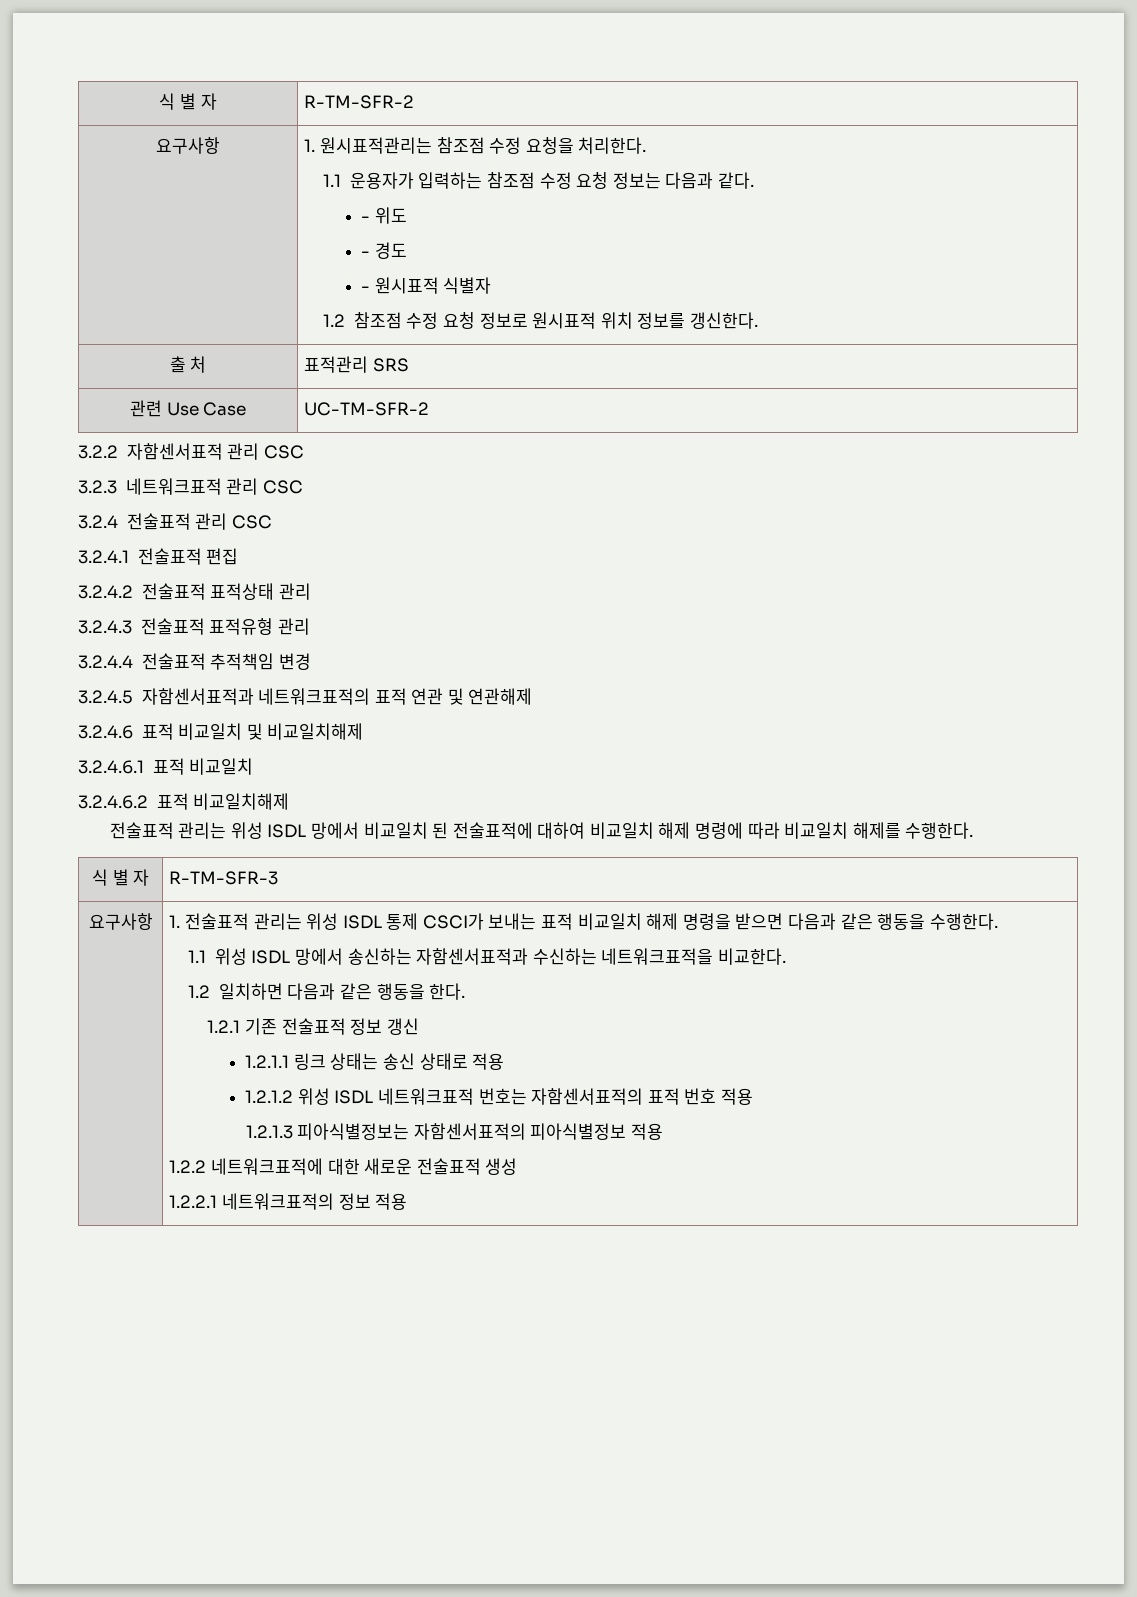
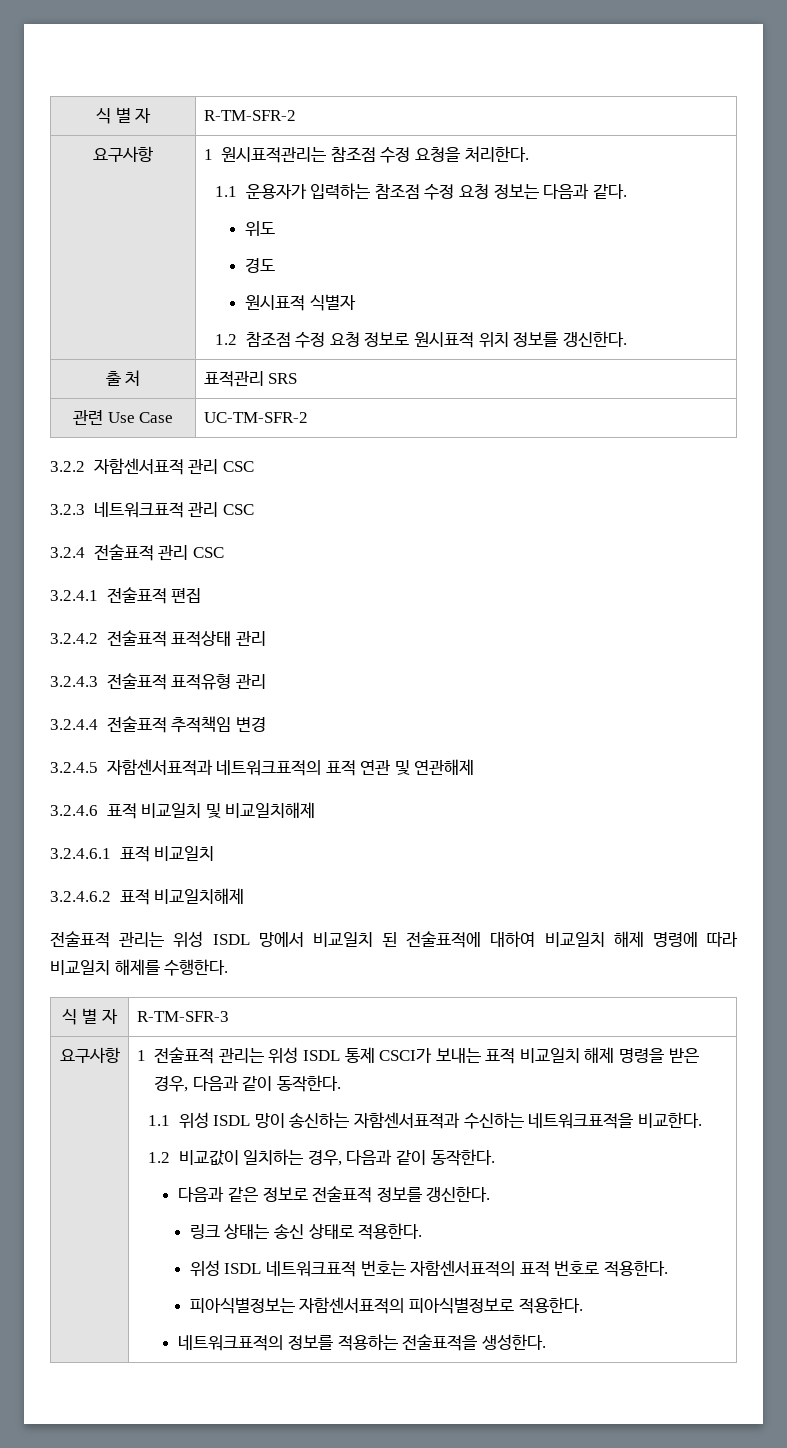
[304,139,316,152] 1. -> [203,149,213,160] 1
[361,216,371,222] - -> (627, 191) none
[361,251,371,257] - -> (276, 229) none
[361,286,371,292] - -> (276, 265) none
[169,915,181,928] 1. -> [136,1050,146,1061] 1
[735,913,998,930] 받으면 다음과 같은 행동을 수행한다. -> [668,1048,699,1063] [154,1075,341,1092] 받은 경우, 다음과 같이 동작한다.
[295,948,344,965] 망에서 -> [254,1113,285,1128] 망이
[218,983,466,1000] [207,1018,419,1035] [245,1055,290,1068] 일치하면 다음과 같은 행동을 한다. // 1.2.1 기존 전술표적 정보 갱신 // 1.2.1.1 -> [178,1149,495,1166] [178,1186,491,1203] 비교값이 일치하는 경우, 다음과 같이 동작한다. // 다음과 같은 정보로 전술표적 정보를 갱신한다. //
[472,1053,505,1070] [245,1090,294,1103] 적용 // 1.2.1.2 -> [358,1223,423,1240] 적용한다. //
[684,1088,753,1105] [245,1123,663,1140] [169,1158,518,1175] [169,1193,408,1210] 번호 적용 // 1.2.1.3 피아식별정보는 자함센서표적의 피아식별정보 적용 // 1.2.2 네트워크표적에 대한 새로운 전술표적 생성 // 1.2.2.1 네트워크표적의 정보 적용 -> [554,1260,669,1277] [189,1297,583,1314] [178,1334,546,1351] 번호로 적용한다. // 피아식별정보는 자함센서표적의 피아식별정보로 적용한다. // 네트워크표적의 정보를 적용하는 전술표적을 생성한다.

